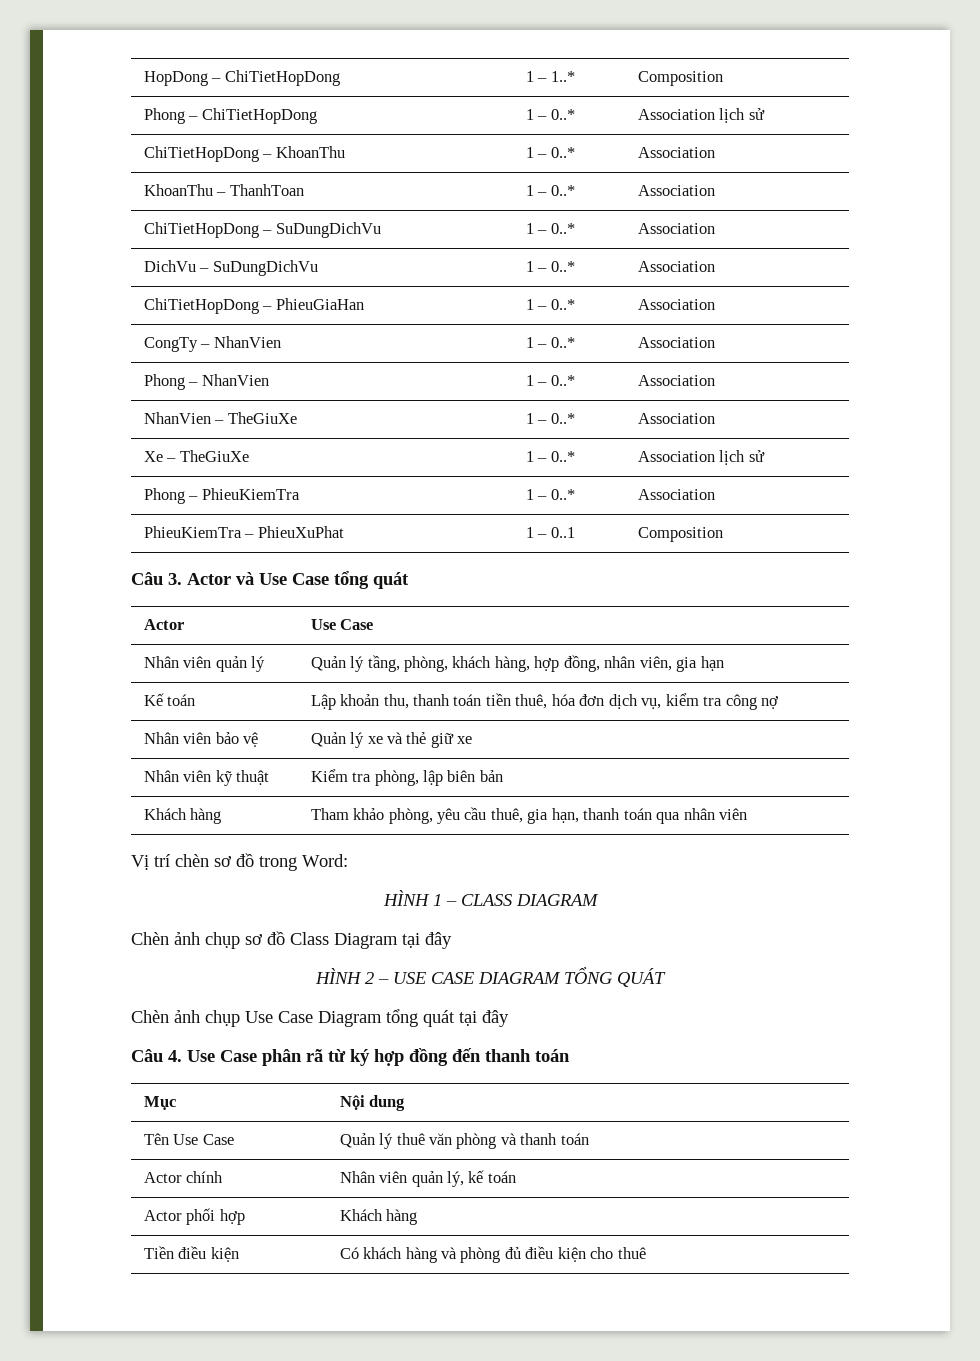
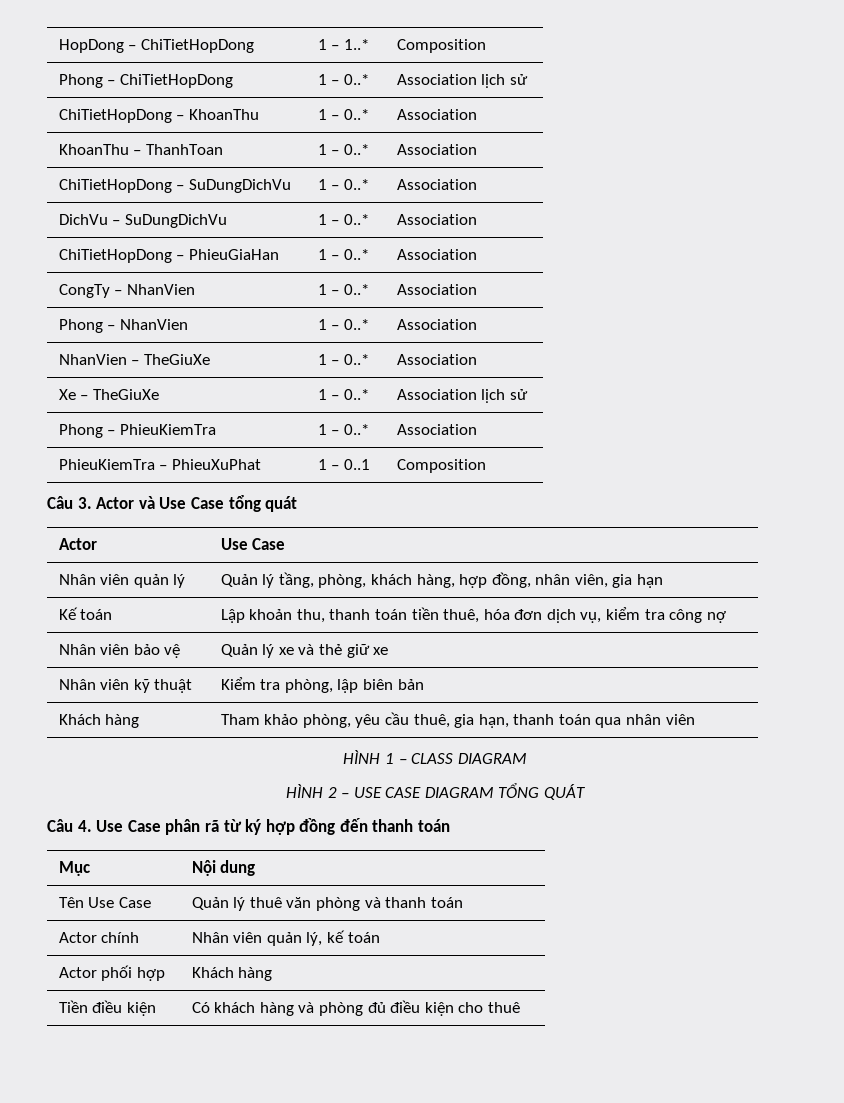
[131,853,348,871] // Vị trí chèn sơ đồ trong Word: -> (695, 719) none
[131,931,452,949] // Chèn ảnh chụp sơ đồ Class Diagram tại đây -> (527, 758) none
[131,1009,509,1027] // Chèn ảnh chụp Use Case Diagram tổng quát tại đây -> (586, 792) none

